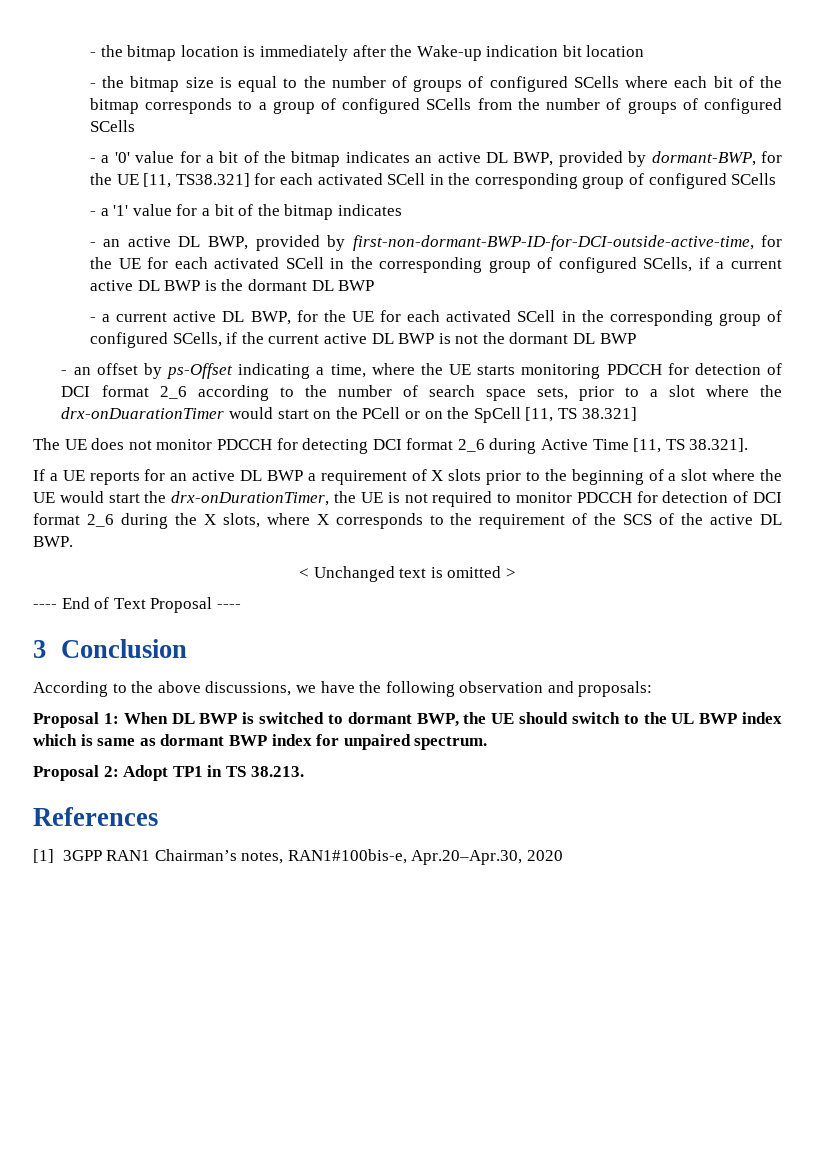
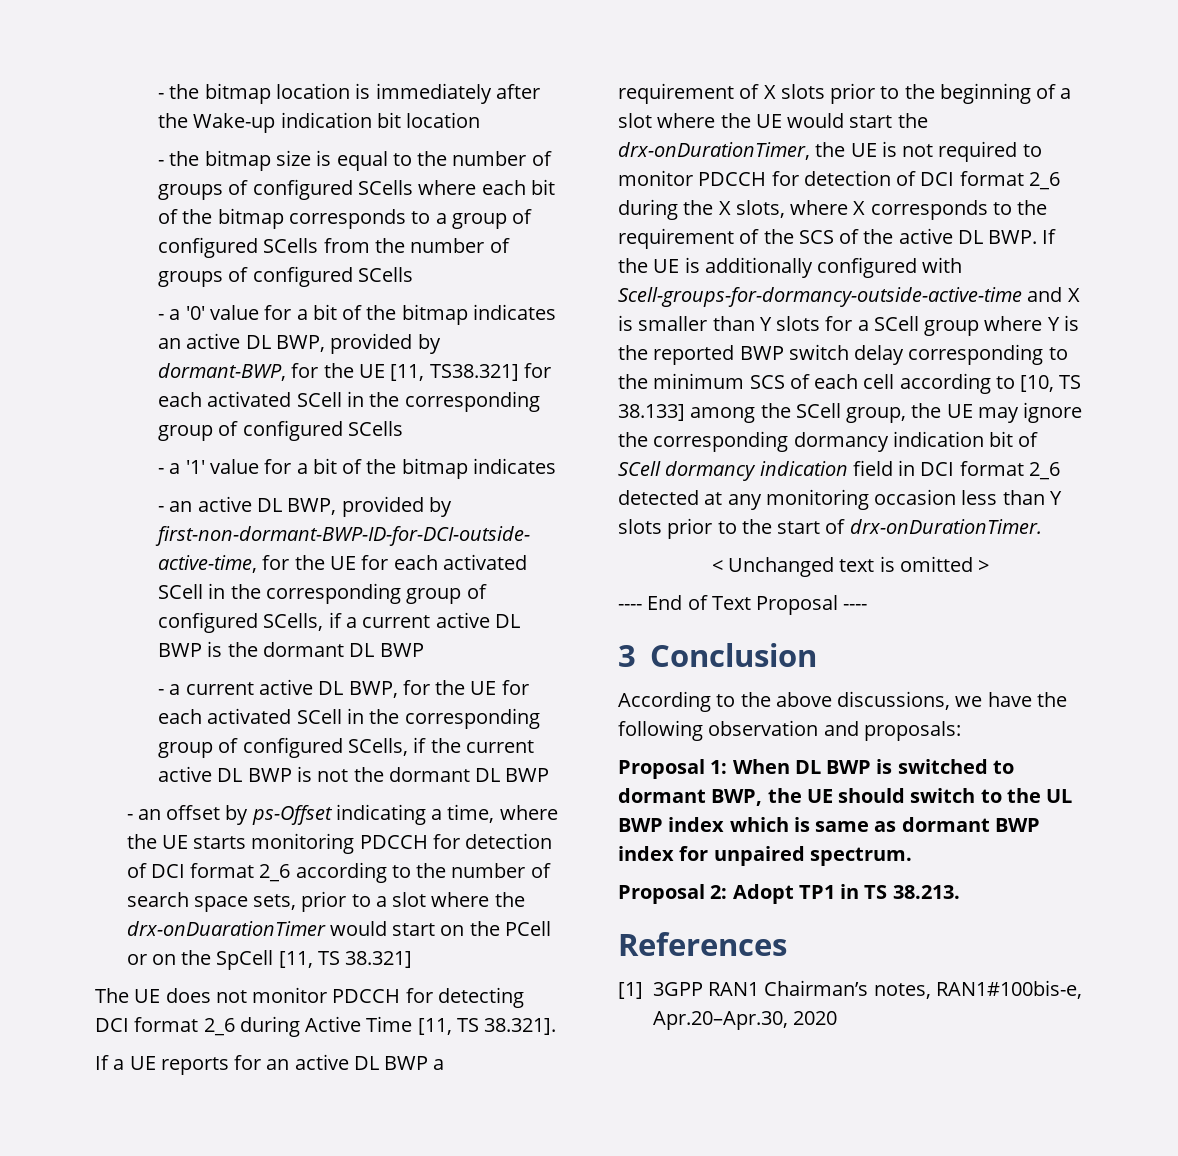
(73, 541) none -> [1042,229,1057,244] [618,257,963,278] [618,287,1080,307] [618,315,1079,336] [618,344,1068,365] [618,373,1082,394] [618,402,1083,423] [618,431,1039,452] [618,460,1060,481] [618,489,1062,510] [618,518,1042,539] If the UE is additionally configured with Scell-groups-for-dormancy-outside-active-time and X is smaller than Y slots for a SCell group where Y is the reported BWP switch delay corresponding to the minimum SCS of each cell according to [10, TS 38.133] among the SCell group, the UE may ignore the corresponding dormancy indication bit of SCell dormancy indication field in DCI format 2_6 detected at any monitoring occasion less than Y slots prior to the start of drx-onDurationTimer.

